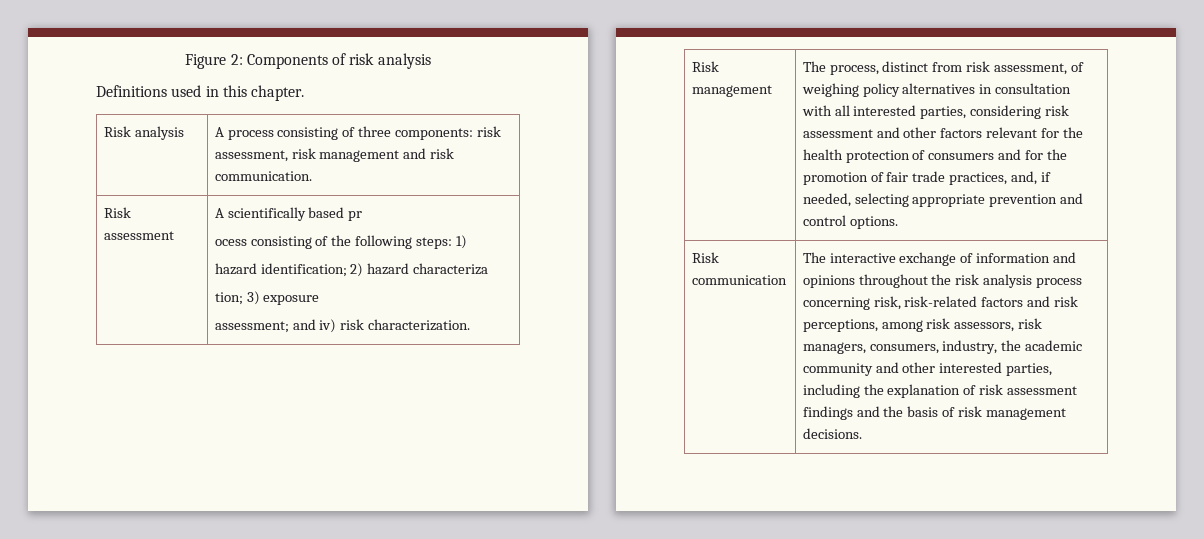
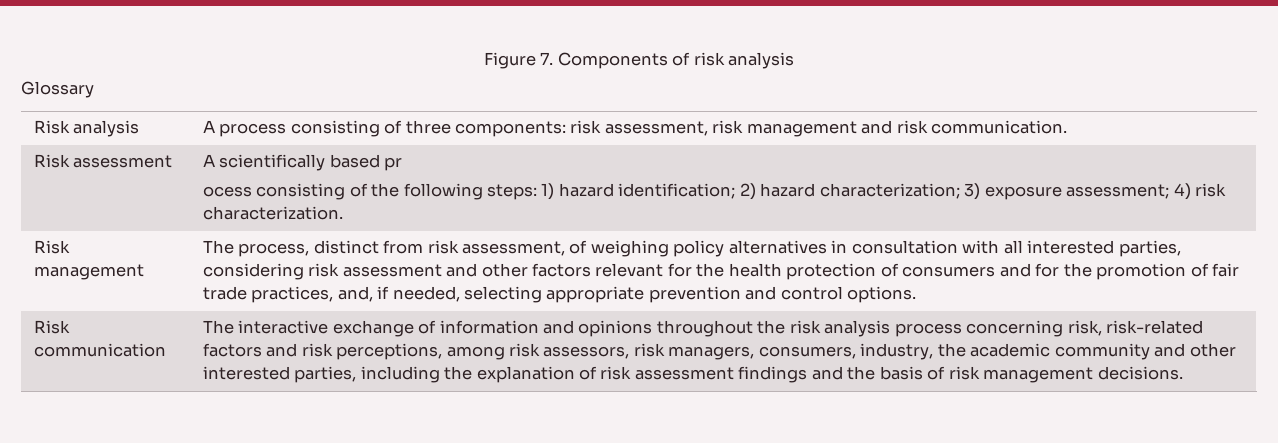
[230,54,243,65] 2: -> [540,52,554,65] 7.
[96,85,305,101] Definitions used in this chapter. -> [21,81,94,98] Glossary
(468, 242) // -> (555, 191) none
[413,263,489,275] [214,292,243,305] characteriza // tion; -> [819,183,960,199] characterization;
[214,319,337,333] // assessment; and iv) -> [1066,183,1191,200] assessment; 4)

